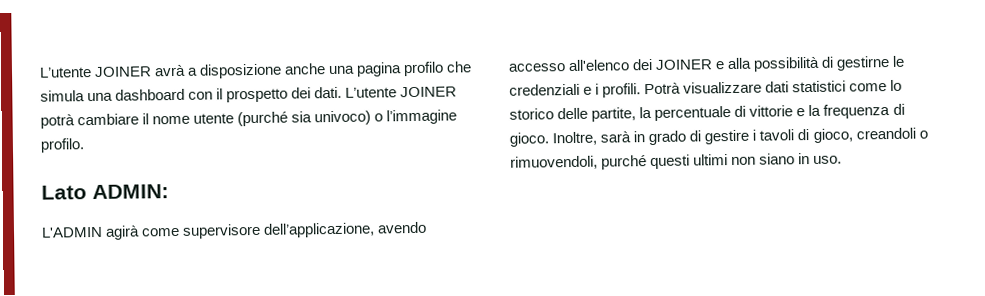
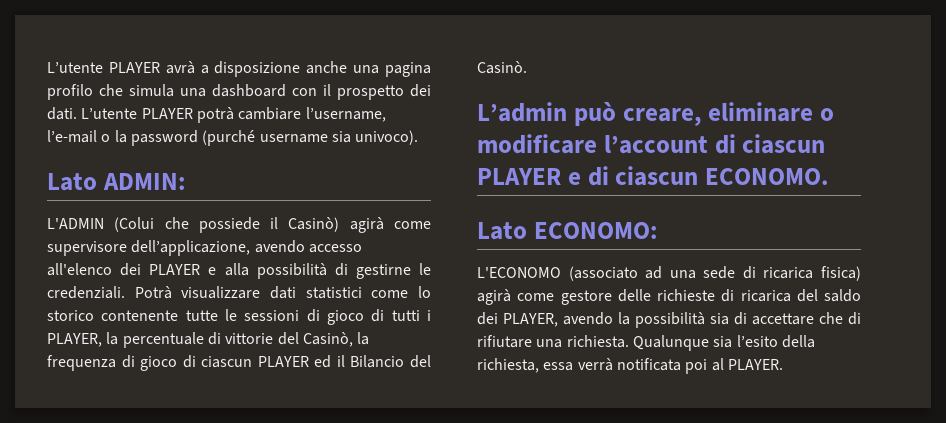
[39,66,153,78] L’utente JOINER -> [47,62,160,73] L’utente PLAYER
[400,86,458,98] JOINER -> [141,108,193,119] PLAYER
[142,109,458,127] [40,138,85,153] [41,184,169,200] [41,226,103,238] il nome utente (purché sia univoco) o l’immagine profilo. // Lato ADMIN: // L'ADMIN -> [305,107,386,122] [47,130,419,146] [47,173,186,191] [47,217,340,233] l’username, l’e-mail o la password (purché username sia univoco). // Lato ADMIN: // L'ADMIN (Colui che possiede il Casinò)
[655,59,714,70] JOINER -> [149,264,201,275] PLAYER
[509,83,642,98] credenziali e i profili. -> [47,286,125,299] credenziali.
[557,107,637,122] delle partite, -> [101,309,431,325] [47,333,102,347] contenente tutte le sessioni di gioco di tutti i PLAYER,
[796,108,806,117] e -> [277,332,353,347] del Casinò,
[509,127,928,147] [510,153,843,170] gioco. Inoltre, sarà in grado di gestire i tavoli di gioco, creandoli o rimuovendoli, purché questi ultimi non siano in uso. -> [140,355,431,371] [477,61,527,74] [477,102,834,126] [477,134,826,154] [477,166,829,186] [477,222,658,240] [477,266,861,281] [477,289,861,305] [477,312,861,328] [477,335,815,351] [477,358,783,374] gioco di ciascun PLAYER ed il Bilancio del Casinò. // L’admin può creare, eliminare o modificare l’account di ciascun PLAYER e di ciascun ECONOMO. // Lato ECONOMO: // L'ECONOMO (associato ad una sede di ricarica fisica) agirà come gestore delle richieste di ricarica del saldo dei PLAYER, avendo la possibilità sia di accettare che di rifiutare una richiesta. Qualunque sia l’esito della richiesta, essa verrà notificata poi al PLAYER.

